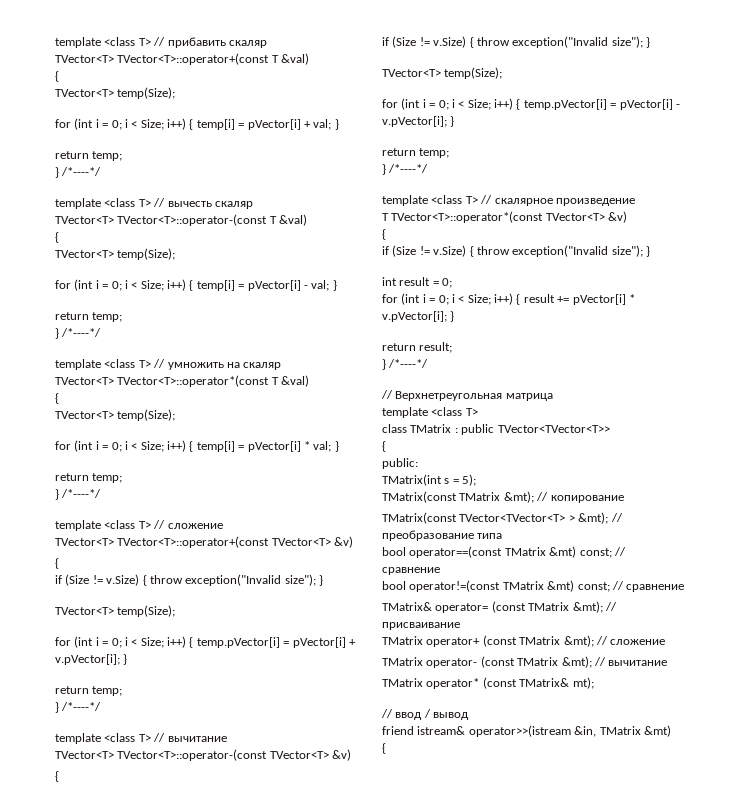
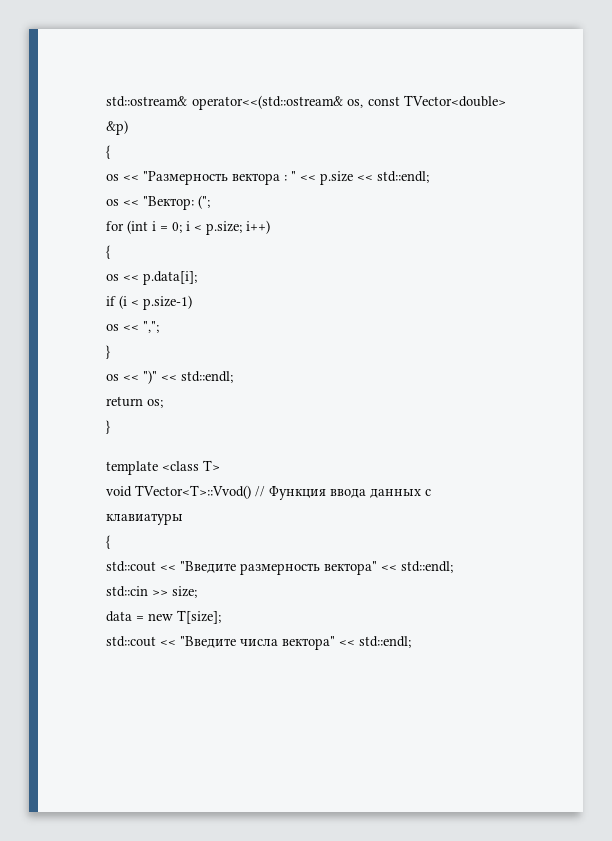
[55,37,267,48] [55,53,310,65] [55,71,59,82] [55,87,176,99] [55,118,339,130] [55,151,123,161] [55,167,102,178] [55,198,253,209] [55,214,308,226] [55,232,59,243] [55,248,176,260] [55,279,337,291] [55,312,123,322] [55,328,102,339] [55,359,282,370] [55,375,310,387] [55,393,59,404] [55,409,176,421] [55,440,339,452] [55,473,123,483] [55,489,102,500] [55,520,223,531] [55,536,354,548] [55,558,59,569] [55,574,323,586] [55,605,176,617] [55,636,356,648] [55,654,128,665] [55,686,123,696] [55,702,102,713] [55,733,227,744] [55,749,352,761] [55,771,59,782] [382,36,650,48] [382,67,503,79] [382,98,680,110] [382,116,455,127] [382,148,450,158] [382,164,429,175] [382,195,635,206] [382,211,628,223] [382,229,386,240] [382,245,650,257] [382,277,453,288] [382,293,635,305] [382,311,455,322] [382,342,453,353] [382,359,429,370] [381,390,553,401] [382,407,478,418] [382,424,610,435] [382,441,386,452] [382,458,418,469] [382,474,477,486] [382,491,624,503] [382,512,623,524] [382,530,503,541] [382,546,626,558] [382,567,440,575] [382,580,685,592] [382,601,617,613] [382,622,460,630] [382,635,666,647] [382,656,668,668] [382,677,594,689] [381,709,470,720] [382,725,671,737] [382,743,386,754] template <class T> // прибавить скаляр // TVector<T> TVector<T>::operator+(const T &val) // { // TVector<T> temp(Size); // for (int i = 0; i < Size; i++) { temp[i] = pVector[i] + val; } // return temp; // } /*----*/ // template <class T> // вычесть скаляр // TVector<T> TVector<T>::operator-(const T &val) // { // TVector<T> temp(Size); // for (int i = 0; i < Size; i++) { temp[i] = pVector[i] - val; } // return temp; // } /*----*/ // template <class T> // умножить на скаляр // TVector<T> TVector<T>::operator*(const T &val) // { // TVector<T> temp(Size); // for (int i = 0; i < Size; i++) { temp[i] = pVector[i] * val; } // return temp; // } /*----*/ // template <class T> // сложение // TVector<T> TVector<T>::operator+(const TVector<T> &v) // { // if (Size != v.Size) { throw exception("Invalid size"); } // TVector<T> temp(Size); // for (int i = 0; i < Size; i++) { temp.pVector[i] = pVector[i] + v.pVector[i]; } // return temp; // } /*----*/ // template <class T> // вычитание // TVector<T> TVector<T>::operator-(const TVector<T> &v) // { // if (Size != v.Size) { throw exception("Invalid size"); } // TVector<T> temp(Size); // for (int i = 0; i < Size; i++) { temp.pVector[i] = pVector[i] - v.pVector[i]; } // return temp; // } /*----*/ // template <class T> // скалярное произведение // T TVector<T>::operator*(const TVector<T> &v) // { // if (Size != v.Size) { throw exception("Invalid size"); } // int result = 0; // for (int i = 0; i < Size; i++) { result += pVector[i] * v.pVector[i]; } // return result; // } /*----*/ // // Верхнетреугольная матрица // template <class T> // class TMatrix : public TVector<TVector<T>> // { // public: // TMatrix(int s = 5); // TMatrix(const TMatrix &mt); // копирование // TMatrix(const TVector<TVector<T> > &mt); // преобразование типа // bool operator==(const TMatrix &mt) const; // сравнение // bool operator!=(const TMatrix &mt) const; // сравнение // TMatrix& operator= (const TMatrix &mt); // присваивание // TMatrix operator+ (const TMatrix &mt); // сложение // TMatrix operator- (const TMatrix &mt); // вычитание // TMatrix operator* (const TMatrix& mt); // // ввод / вывод // friend istream& operator>>(istream &in, TMatrix &mt) // { -> [106,95,506,110] [106,120,128,135] [106,145,110,159] [106,171,429,185] [106,195,210,210] [106,220,270,235] [106,245,110,259] [106,271,197,285] [106,295,192,310] [106,321,159,333] [106,345,110,359] [106,370,233,384] [106,396,163,408] [106,420,110,434] [106,460,220,475] [106,485,431,500] [106,513,183,525] [106,535,110,549] [106,561,453,575] [106,586,197,598] [106,610,221,624] [106,636,411,650] std::ostream& operator<<(std::ostream& os, const TVector<double> &p) // { // os << "Размерность вектора : " << p.size << std::endl; // os << "Вектор: ("; // for (int i = 0; i < p.size; i++) // { // os << p.data[i]; // if (i < p.size-1) // os << ","; // } // os << ")" << std::endl; // return os; // } // template <class T> // void TVector<T>::Vvod() // Функция ввода данных с клавиатуры // { // std::cout << "Введите размерность вектора" << std::endl; // std::cin >> size; // data = new T[size]; // std::cout << "Введите числа вектора" << std::endl;

